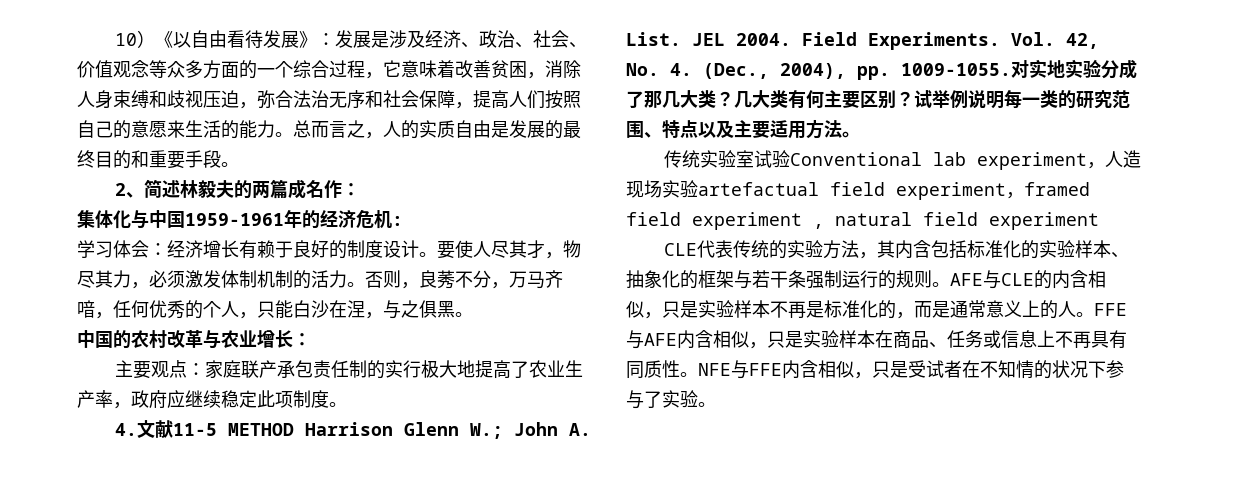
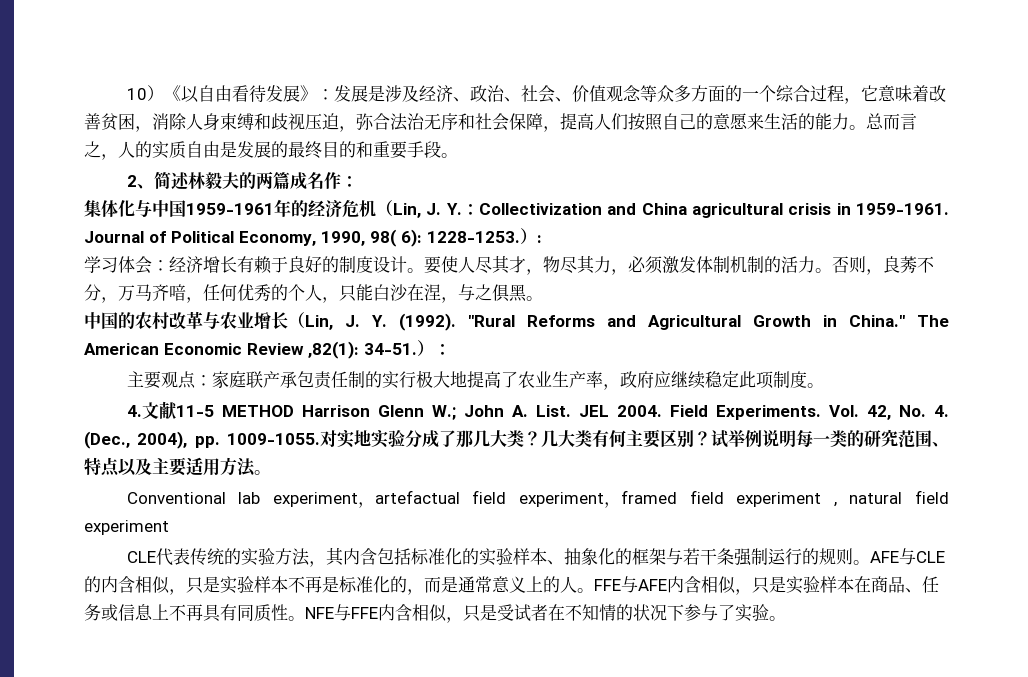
(392, 219) none -> [376,200,949,218] [84,228,537,247] （Lin, J. Y.：Collectivization and China agricultural crisis in 1959-1961. Journal of Political Economy, 1990, 98( 6): 1228-1253.）
(293, 339) none -> [288,312,949,331] [84,340,434,359] （Lin, J. Y. (1992). "Rural Reforms and Agricultural Growth in China." The American Economic Review ,82(1): 34-51.）
[663,150,790,168] 传统实验室试验 -> (271, 472) none
[1104,150,1141,168] [626,180,698,198] 人造现场实验 -> (375, 505) none

